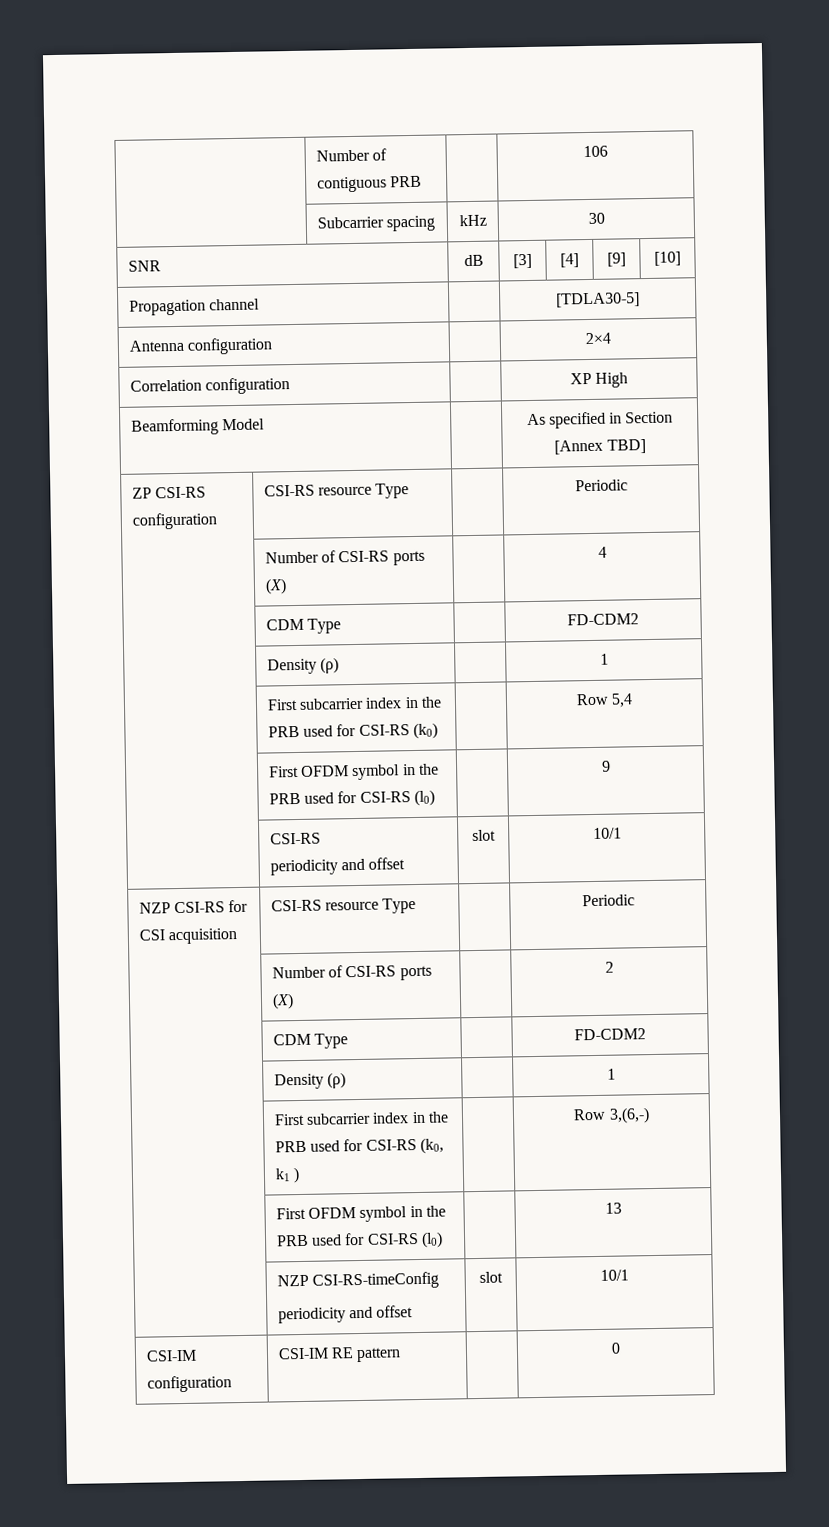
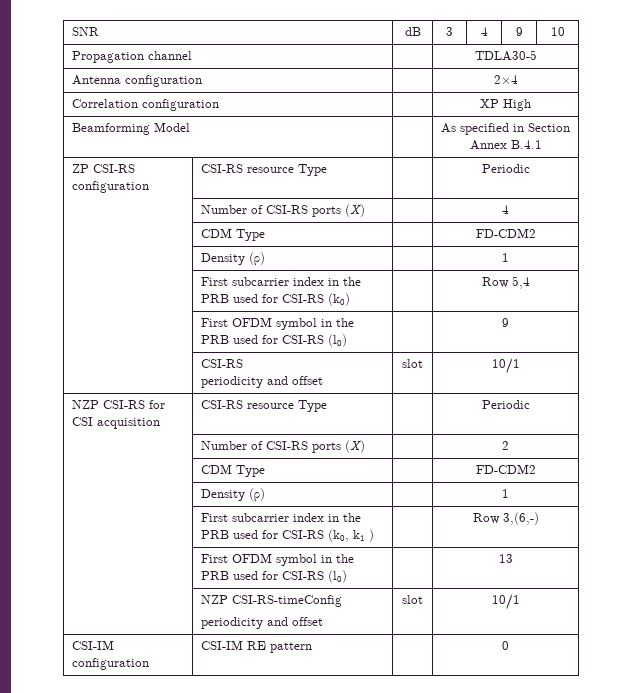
[315,148,388,162] [316,175,423,193] [582,145,608,158] [316,215,436,232] [458,214,487,227] [587,212,605,224] [127,260,161,272] [463,254,484,267] [513,253,532,269] [560,253,579,268] [607,252,626,267] [654,251,681,266] | Number of contiguous PRB | | 106 // | Subcarrier spacing | kHz | 30 // SNR | dB | [3] | [4] | [9] | [10] -> [71,27,99,36] [404,27,421,36] [446,27,453,36] [480,27,488,36] [515,27,523,36] [550,27,565,36] SNR | dB | 3 | 4 | 9 | 10
[556,292,640,308] [TDLA30-5] -> [474,50,537,61] TDLA30-5
[554,439,646,455] [Annex TBD] -> [469,140,542,150] Annex B.4.1

